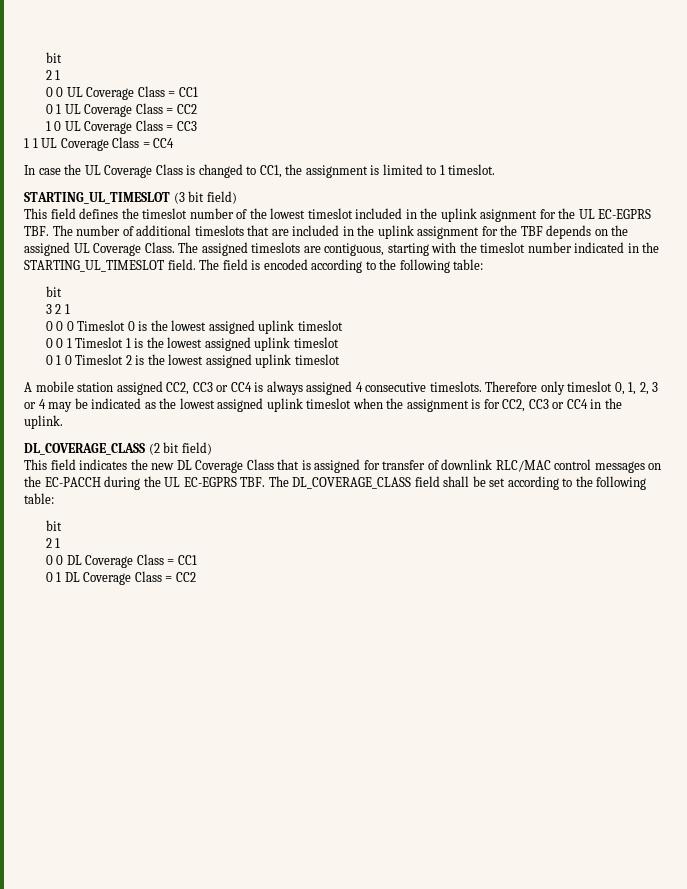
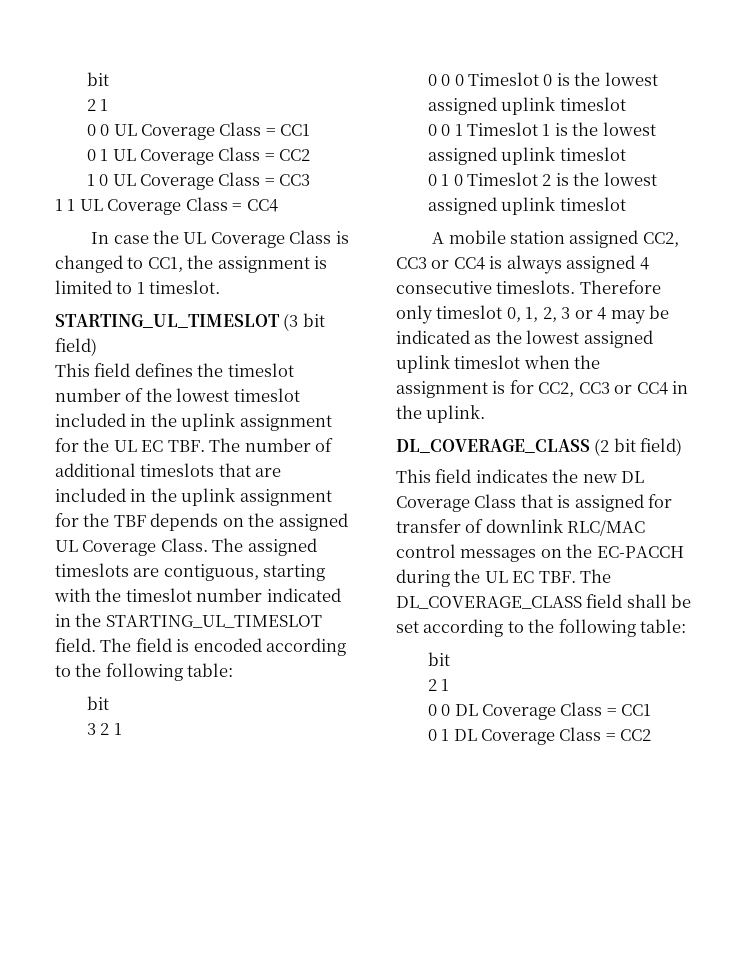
[480,209,538,222] asignment -> [239,414,332,431] assignment
[598,209,652,219] EC-EGPRS -> [141,440,164,452] EC
[183,477,237,487] EC-EGPRS -> [512,571,535,583] EC

